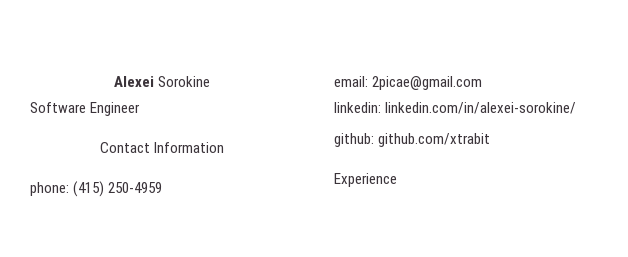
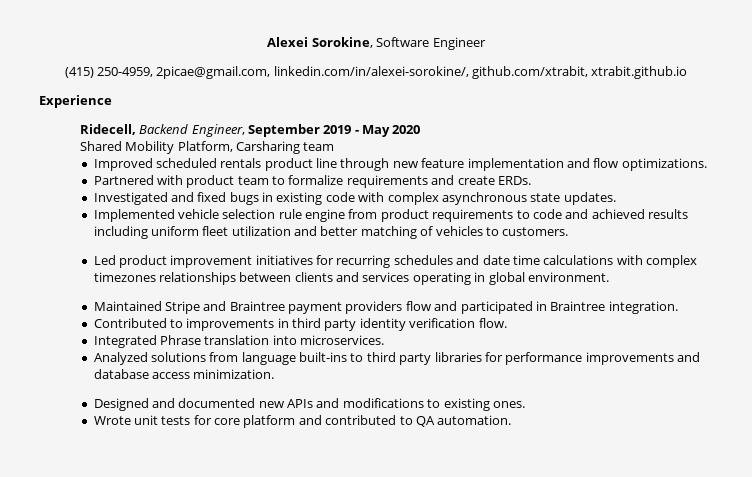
[158,76,211,87] Sorokine // -> [311,37,373,48] Sorokine,
[99,142,225,153] [30,181,163,197] [334,76,483,90] [334,102,577,114] [334,133,491,147] [334,173,397,187] Contact Information // phone: (415) 250-4959 // email: 2picae@gmail.com // linkedin: linkedin.com/in/alexei-sorokine/ // github: github.com/xtrabit // Experience -> [64,66,688,79] [39,95,112,108] [79,124,421,137] [79,141,335,154] [93,158,707,171] [93,175,531,188] [93,192,616,205] [93,209,689,222] [93,226,569,239] [93,255,698,268] [93,272,609,285] [93,301,678,314] [93,318,507,331] [93,335,385,348] [93,352,701,365] [93,369,275,379] [93,398,525,411] [93,415,512,428] (415) 250-4959, 2picae@gmail.com, linkedin.com/in/alexei-sorokine/, github.com/xtrabit, xtrabit.github.io // Experience // Ridecell, Backend Engineer, September 2019 - May 2020 // Shared Mobility Platform, Carsharing team // Improved scheduled rentals product line through new feature implementation and flow optimizations. // Partnered with product team to formalize requirements and create ERDs. // Investigated and fixed bugs in existing code with complex asynchronous state updates. // Implemented vehicle selection rule engine from product requirements to code and achieved results including uniform fleet utilization and better matching of vehicles to customers. // Led product improvement initiatives for recurring schedules and date time calculations with complex timezones relationships between clients and services operating in global environment. // Maintained Stripe and Braintree payment providers flow and participated in Braintree integration. // Contributed to improvements in third party identity verification flow. // Integrated Phrase translation into microservices. // Analyzed solutions from language built-ins to third party libraries for performance improvements and database access minimization. // Designed and documented new APIs and modifications to existing ones. // Wrote unit tests for core platform and contributed to QA automation.

